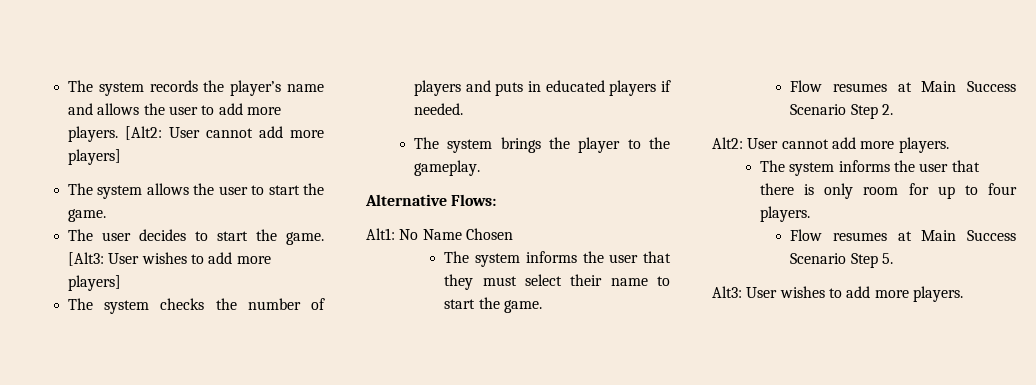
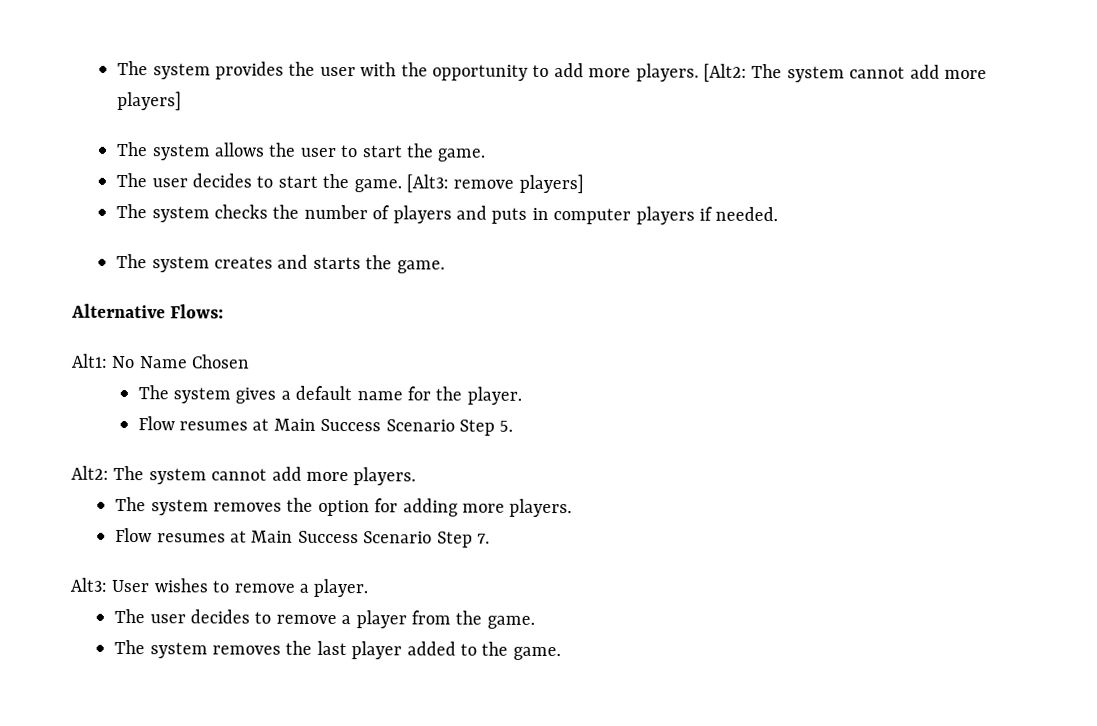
[67,80,325,96] [67,103,198,115] The system records the player’s name and allows the user -> [117,60,529,81] The system provides the user with the opportunity
[168,127,200,138] User -> [751,63,845,83] The system
[108,252,271,264] User wishes to add more -> [453,179,515,189] remove
[545,80,605,92] educated -> [553,208,632,225] computer
[500,137,670,153] [413,160,480,176] brings the player to the gameplay. -> [214,254,445,274] creates and starts the game.
[525,251,671,263] [444,274,670,290] [444,297,542,313] [790,80,1016,92] [790,104,893,119] [712,137,949,153] [759,160,980,176] [759,183,1017,199] [759,206,810,222] informs the user that they must select their name to start the game. // Flow resumes at Main Success Scenario Step 2. // Alt2: User cannot add more players. // The system informs the user that there is only room for up to four players. -> [235,385,522,405] gives a default name for the player.
[712,286,963,302] Alt3: User wishes to add more players. -> [71,465,417,486] [115,496,573,518] [115,527,491,548] [70,577,369,598] [114,608,535,629] [114,639,561,661] Alt2: The system cannot add more players. // The system removes the option for adding more players. // Flow resumes at Main Success Scenario Step 7. // Alt3: User wishes to remove a player. // The user decides to remove a player from the game. // The system removes the last player added to the game.

